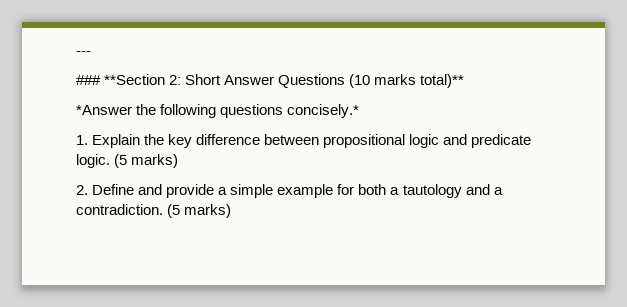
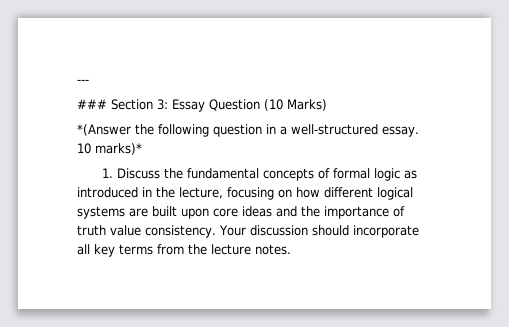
[104,74,465,88] [76,104,360,118] [76,134,532,148] [76,154,179,168] [76,184,503,198] [76,204,232,218] **Section 2: Short Answer Questions (10 marks total)** // *Answer the following questions concisely.* // 1. Explain the key difference between propositional logic and predicate logic. (5 marks) // 2. Define and provide a simple example for both a tautology and a contradiction. (5 marks) -> [111,99,327,112] [77,124,419,137] [77,143,142,155] [101,168,417,181] [77,187,413,200] [77,206,405,219] [77,225,419,238] [77,244,291,257] Section 3: Essay Question (10 Marks) // *(Answer the following question in a well-structured essay. 10 marks)* // 1. Discuss the fundamental concepts of formal logic as introduced in the lecture, focusing on how different logical systems are built upon core ideas and the importance of truth value consistency. Your discussion should incorporate all key terms from the lecture notes.

